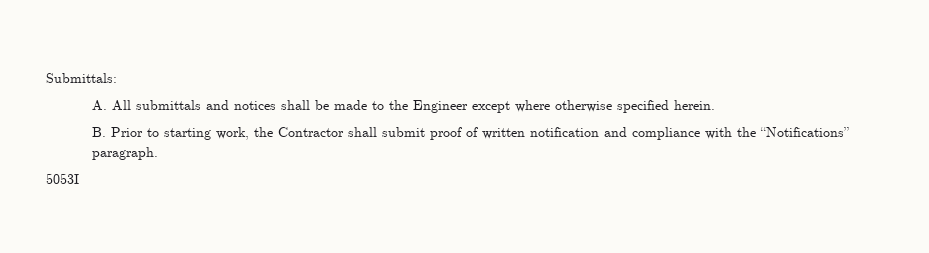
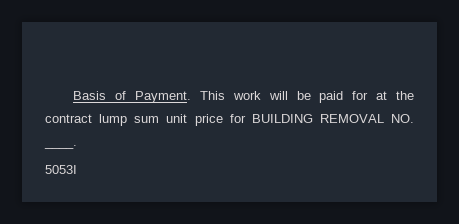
[46,73,117,83] [91,100,715,113] [91,127,849,140] [91,147,158,160] Submittals: // A. All submittals and notices shall be made to the Engineer except where otherwise specified herein. // B. Prior to starting work, the Contractor shall submit proof of written notification and compliance with the “Notifications” paragraph. -> [73,91,415,103] [45,114,414,126] [44,145,77,149] Basis of Payment. This work will be paid for at the contract lump sum unit price for BUILDING REMOVAL NO. ____.

